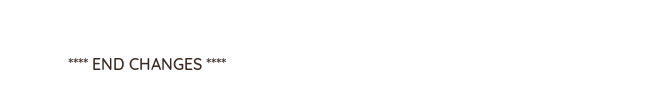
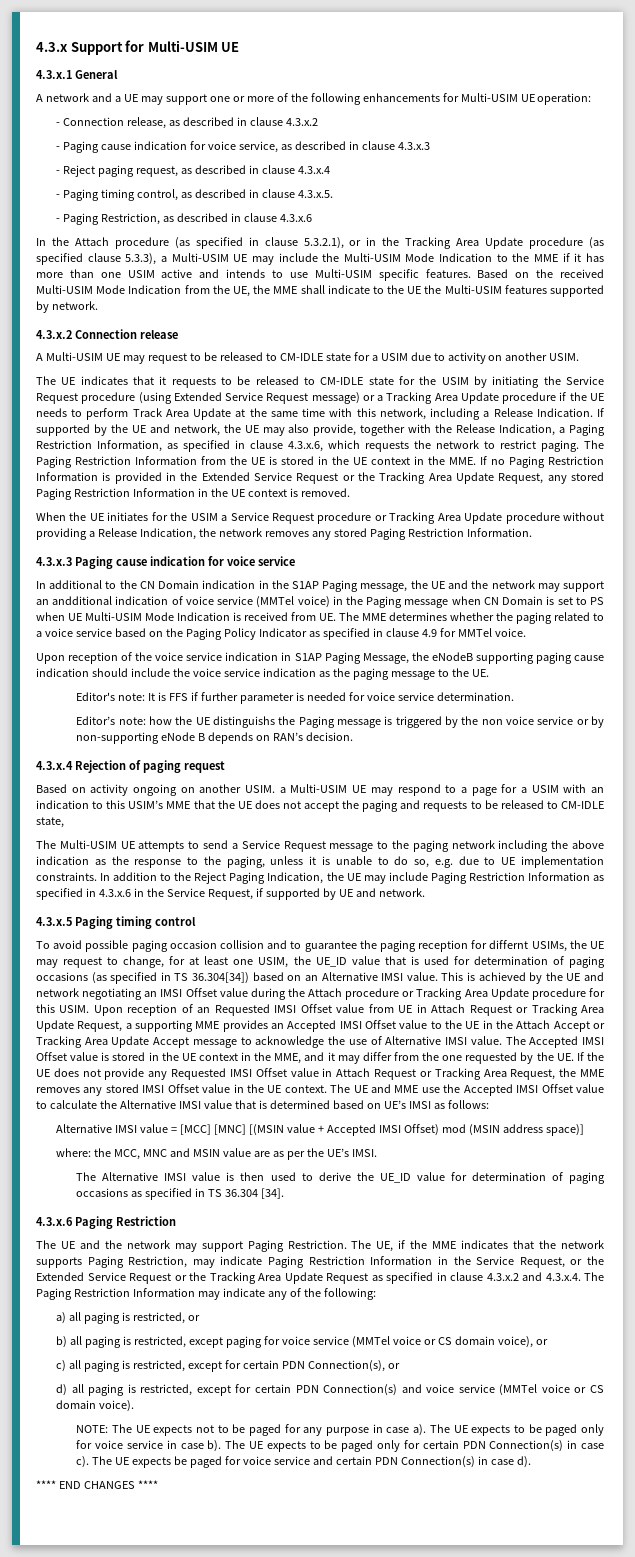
(68, 64) none -> [36,40,240,55] [36,70,118,79] [36,93,592,105] [56,117,318,129] [56,141,430,153] [56,165,330,177] [56,189,333,201] [56,213,312,225] [36,237,604,249] [36,253,604,265] [36,269,605,281] [36,285,604,297] [36,301,98,313] [36,329,178,339] [36,352,580,364] [36,376,604,388] [36,392,604,404] [36,408,605,420] [36,424,605,436] [36,440,604,452] [36,456,604,468] [36,472,604,484] [36,488,350,500] [36,512,604,524] [36,528,532,540] [36,556,295,569] [36,580,604,592] [36,596,604,608] [36,612,604,624] [36,628,526,640] [36,652,604,664] [36,668,489,680] [76,692,514,704] [76,716,604,728] [76,732,354,744] [36,760,225,773] [36,784,604,796] [36,800,604,812] [36,817,64,828] [36,840,604,852] [36,856,604,868] [36,872,604,884] [36,888,425,900] [36,916,196,929] [36,940,604,952] [36,956,605,968] [36,972,604,984] [36,988,605,1000] [36,1004,605,1016] [36,1020,605,1032] [36,1036,605,1048] [36,1052,604,1064] [36,1068,604,1080] [36,1084,605,1096] [36,1100,489,1109] [56,1124,584,1136] [56,1148,377,1160] [76,1172,605,1184] [76,1188,285,1200] [36,1216,176,1229] [36,1240,604,1252] [36,1256,605,1268] [36,1272,604,1284] [36,1288,376,1300] [56,1312,200,1324] [56,1336,548,1348] [56,1360,400,1372] [56,1384,605,1396] [56,1400,135,1412] [76,1424,604,1436] [76,1440,604,1452] [76,1456,531,1468] 4.3.x Support for Multi-USIM UE // 4.3.x.1 General // A network and a UE may support one or more of the following enhancements for Multi-USIM UE operation: // - Connection release, as described in clause 4.3.x.2 // - Paging cause indication for voice service, as described in clause 4.3.x.3 // - Reject paging request, as described in clause 4.3.x.4 // - Paging timing control, as described in clause 4.3.x.5. // - Paging Restriction, as described in clause 4.3.x.6 // In the Attach procedure (as specified in clause 5.3.2.1), or in the Tracking Area Update procedure (as specified clause 5.3.3), a Multi-USIM UE may include the Multi-USIM Mode Indication to the MME if it has more than one USIM active and intends to use Multi-USIM specific features. Based on the received Multi-USIM Mode Indication from the UE, the MME shall indicate to the UE the Multi-USIM features supported by network. // 4.3.x.2 Connection release // A Multi-USIM UE may request to be released to CM-IDLE state for a USIM due to activity on another USIM. // The UE indicates that it requests to be released to CM-IDLE state for the USIM by initiating the Service Request procedure (using Extended Service Request message) or a Tracking Area Update procedure if the UE needs to perform Track Area Update at the same time with this network, including a Release Indication. If supported by the UE and network, the UE may also provide, together with the Release Indication, a Paging Restriction Information, as specified in clause 4.3.x.6, which requests the network to restrict paging. The Paging Restriction Information from the UE is stored in the UE context in the MME. If no Paging Restriction Information is provided in the Extended Service Request or the Tracking Area Update Request, any stored Paging Restriction Information in the UE context is removed. // When the UE initiates for the USIM a Service Request procedure or Tracking Area Update procedure without providing a Release Indication, the network removes any stored Paging Restriction Information. // 4.3.x.3 Paging cause indication for voice service // In additional to the CN Domain indication in the S1AP Paging message, the UE and the network may support an andditional indication of voice service (MMTel voice) in the Paging message when CN Domain is set to PS when UE Multi-USIM Mode Indication is received from UE. The MME determines whether the paging related to a voice service based on the Paging Policy Indicator as specified in clause 4.9 for MMTel voice. // Upon reception of the voice service indication in S1AP Paging Message, the eNodeB supporting paging cause indication should include the voice service indication as the paging message to the UE. // Editor's note: It is FFS if further parameter is needed for voice service determination. // Editor’s note: how the UE distinguishs the Paging message is triggered by the non voice service or by non-supporting eNode B depends on RAN’s decision. // 4.3.x.4 Rejection of paging request // Based on activity ongoing on another USIM. a Multi-USIM UE may respond to a page for a USIM with an indication to this USIM’s MME that the UE does not accept the paging and requests to be released to CM-IDLE state, // The Multi-USIM UE attempts to send a Service Request message to the paging network including the above indication as the response to the paging, unless it is unable to do so, e.g. due to UE implementation constraints. In addition to the Reject Paging Indication, the UE may include Paging Restriction Information as specified in 4.3.x.6 in the Service Request, if supported by UE and network. // 4.3.x.5 Paging timing control // To avoid possible paging occasion collision and to guarantee the paging reception for differnt USIMs, the UE may request to change, for at least one USIM, the UE_ID value that is used for determination of paging occasions (as specified in TS 36.304[34]) based on an Alternative IMSI value. This is achieved by the UE and network negotiating an IMSI Offset value during the Attach procedure or Tracking Area Update procedure for this USIM. Upon reception of an Requested IMSI Offset value from UE in Attach Request or Tracking Area Update Request, a supporting MME provides an Accepted IMSI Offset value to the UE in the Attach Accept or Tracking Area Update Accept message to acknowledge the use of Alternative IMSI value. The Accepted IMSI Offset value is stored in the UE context in the MME, and it may differ from the one requested by the UE. If the UE does not provide any Requested IMSI Offset value in Attach Request or Tracking Area Request, the MME removes any stored IMSI Offset value in the UE context. The UE and MME use the Accepted IMSI Offset value to calculate the Alternative IMSI value that is determined based on UE’s IMSI as follows: // Alternative IMSI value = [MCC] [MNC] [(MSIN value + Accepted IMSI Offset) mod (MSIN address space)] // where: the MCC, MNC and MSIN value are as per the UE’s IMSI. // The Alternative IMSI value is then used to derive the UE_ID value for determination of paging occasions as specified in TS 36.304 [34]. // 4.3.x.6 Paging Restriction // The UE and the network may support Paging Restriction. The UE, if the MME indicates that the network supports Paging Restriction, may indicate Paging Restriction Information in the Service Request, or the Extended Service Request or the Tracking Area Update Request as specified in clause 4.3.x.2 and 4.3.x.4. The Paging Restriction Information may indicate any of the following: // a) all paging is restricted, or // b) all paging is restricted, except paging for voice service (MMTel voice or CS domain voice), or // c) all paging is restricted, except for certain PDN Connection(s), or // d) all paging is restricted, except for certain PDN Connection(s) and voice service (MMTel voice or CS domain voice). // NOTE: The UE expects not to be paged for any purpose in case a). The UE expects to be paged only for voice service in case b). The UE expects to be paged only for certain PDN Connection(s) in case c). The UE expects be paged for voice service and certain PDN Connection(s) in case d). //

